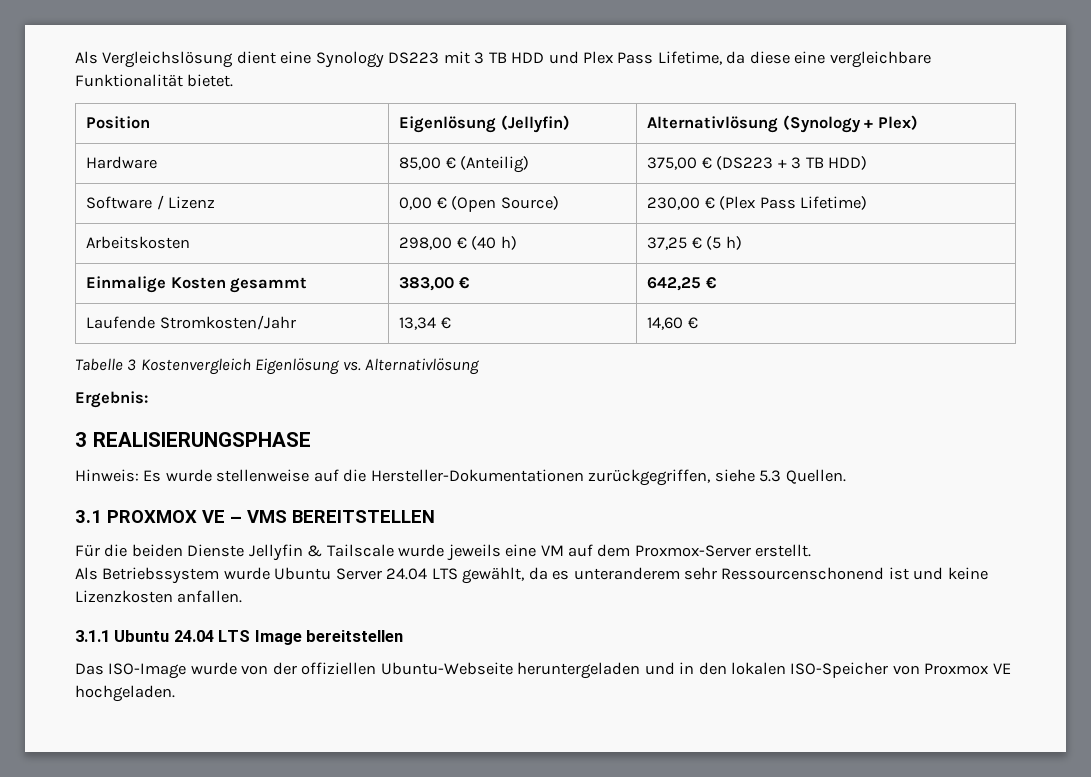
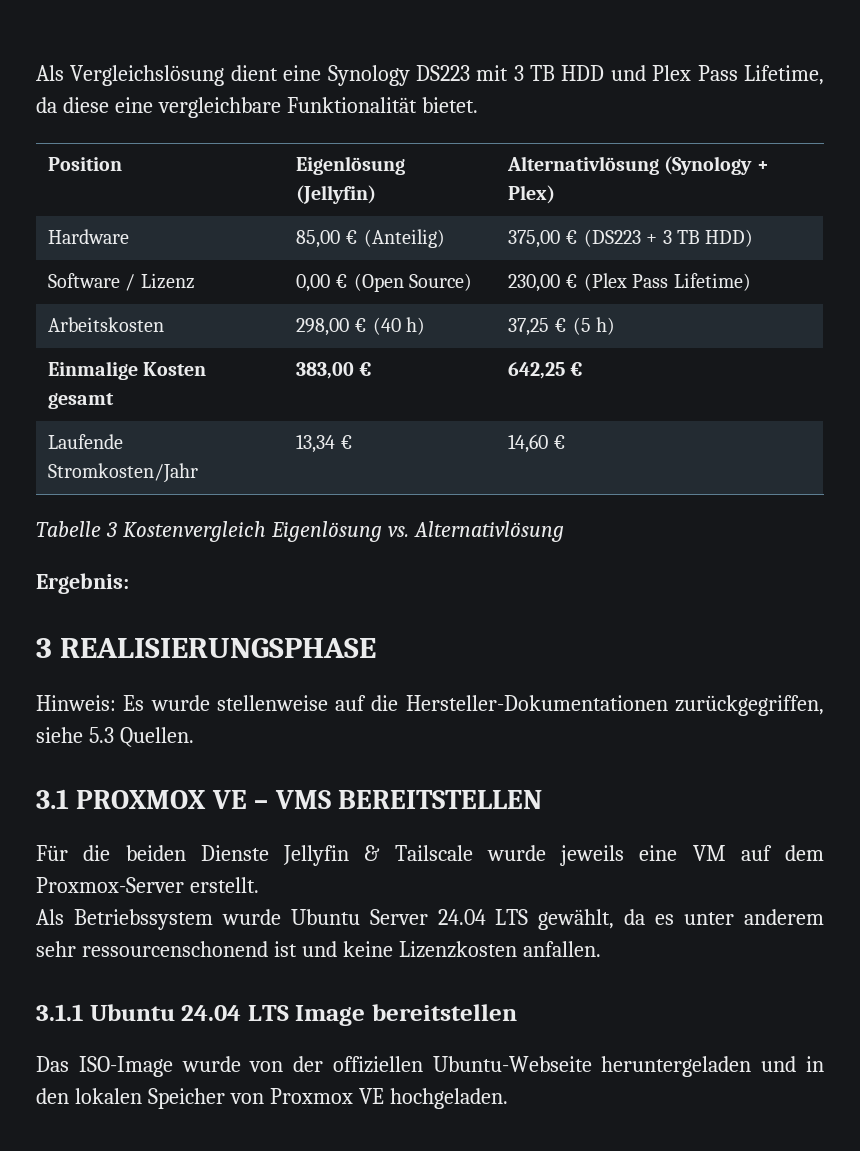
[230,277,308,293] gesammt -> [48,393,115,409] gesamt
[573,567,885,580] unteranderem sehr Ressourcenschonend -> [684,909,824,925] [36,941,268,957] unter anderem sehr ressourcenschonend
[790,662,889,678] ISO-Speicher -> [147,1088,225,1109] Speicher

